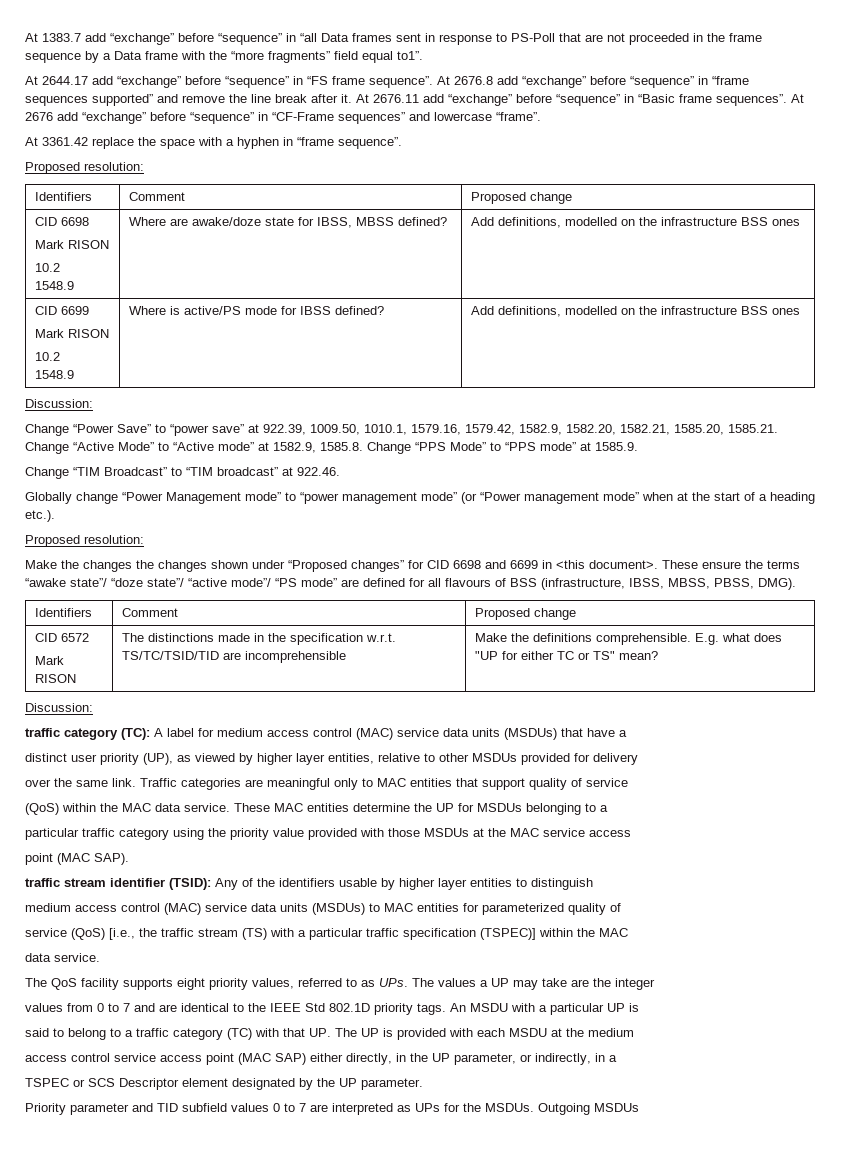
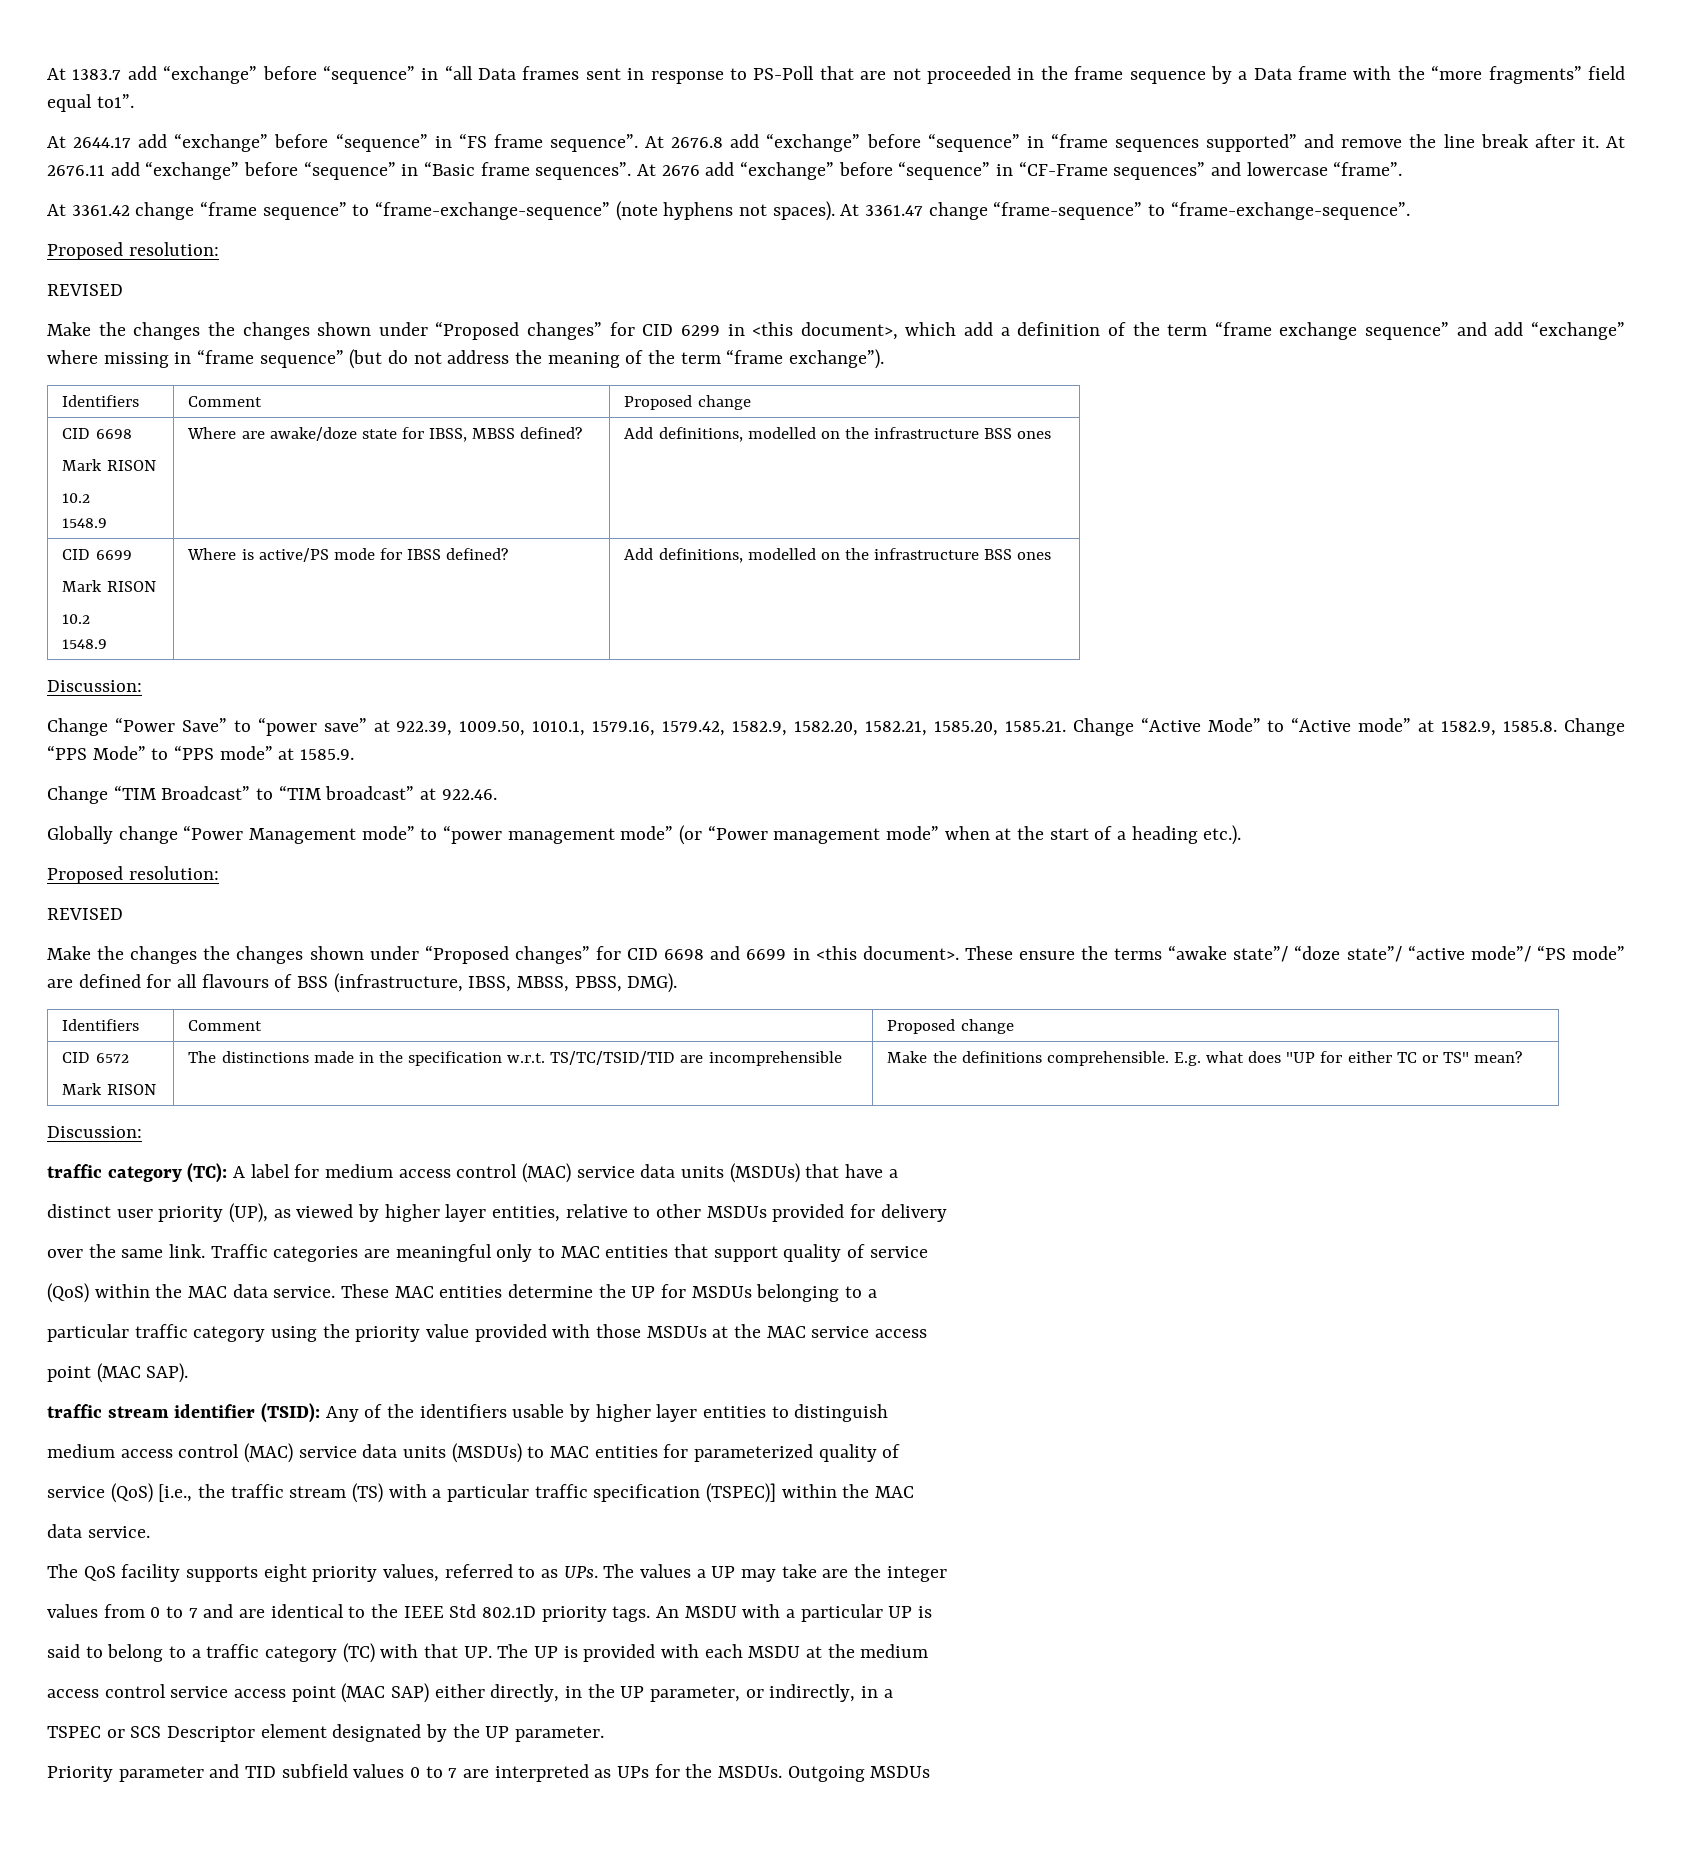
[92,137,402,149] [25,162,144,174] replace the space with a hyphen in “frame sequence”. // Proposed resolution: -> [135,201,1410,221] [47,242,219,260] [47,284,123,296] [47,321,1625,340] [47,349,885,369] change “frame sequence” to “frame-exchange-sequence” (note hyphens not spaces). At 3361.47 change “frame-sequence” to “frame-exchange-sequence”. // Proposed resolution: // REVISED // Make the changes the changes shown under “Proposed changes” for CID 6299 in <this document>, which add a definition of the term “frame exchange sequence” and add “exchange” where missing in “frame sequence” (but do not address the meaning of the term “frame exchange”).
(144, 539) none -> [47,908,123,920] // REVISED

